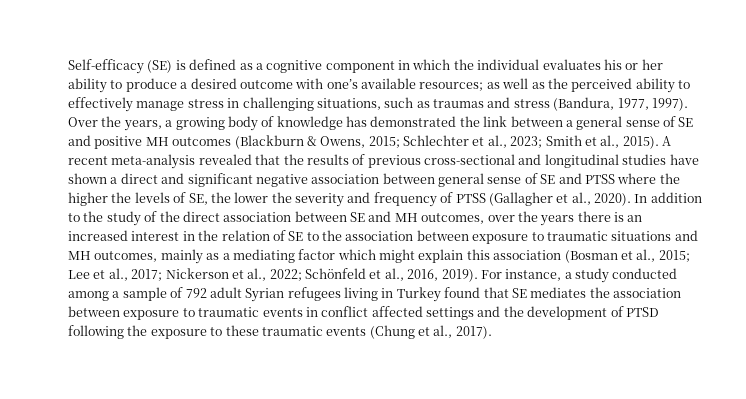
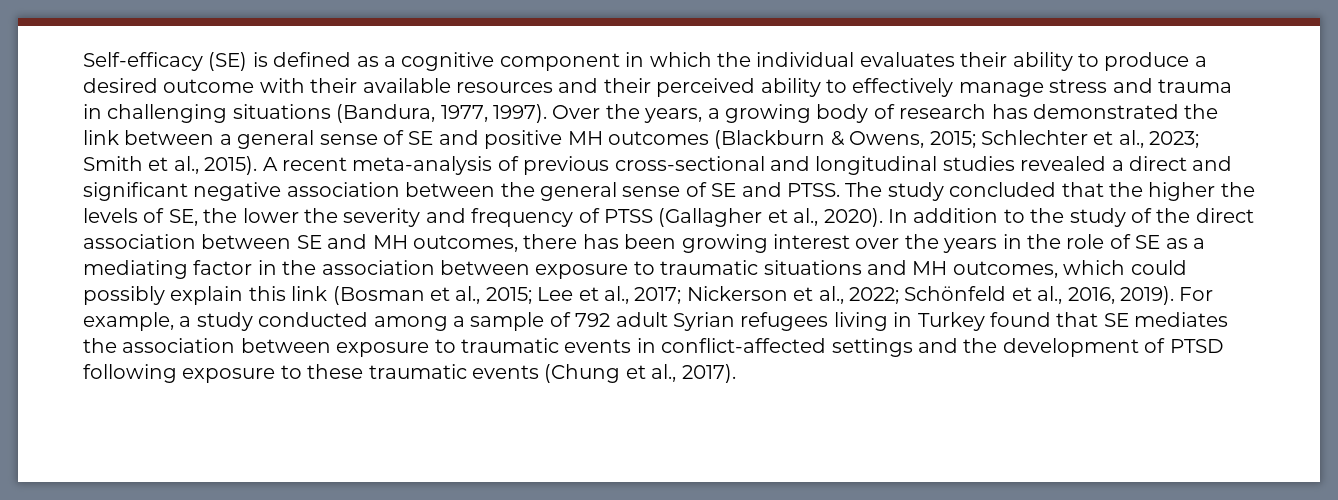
[603,59,663,70] his or her -> [960,52,1008,67] their
[326,78,568,91] one’s available resources; as well as the -> [310,78,651,93] their available resources and their
[227,97,550,111] in challenging situations, such as traumas and stress -> [1112,78,1232,93] [83,104,331,123] and trauma in challenging situations
[276,116,343,130] knowledge -> [899,104,987,119] research
[198,154,349,165] revealed that the results -> (493, 165) none
[669,154,699,165] [68,173,107,184] have shown -> [1020,156,1107,171] revealed
[438,173,657,187] general sense of SE and PTSS where -> [500,182,1104,201] the general sense of SE and PTSS. The study concluded that
[487,211,643,226] [68,230,319,241] over the years there is an increased interest in the relation of SE to -> [523,234,1205,253] [83,260,277,279] there has been growing interest over the years in the role of SE as a mediating factor in
[160,249,415,264] mainly as a mediating factor which might -> [1063,260,1187,275] [83,286,165,305] which could possibly
[493,250,562,260] association -> [291,286,328,301] link
[505,269,562,281] instance, -> [83,312,174,331] example,
[321,306,423,317] conflict affected -> [661,338,827,353] conflict-affected
[127,325,148,336] the -> (177, 373) none

